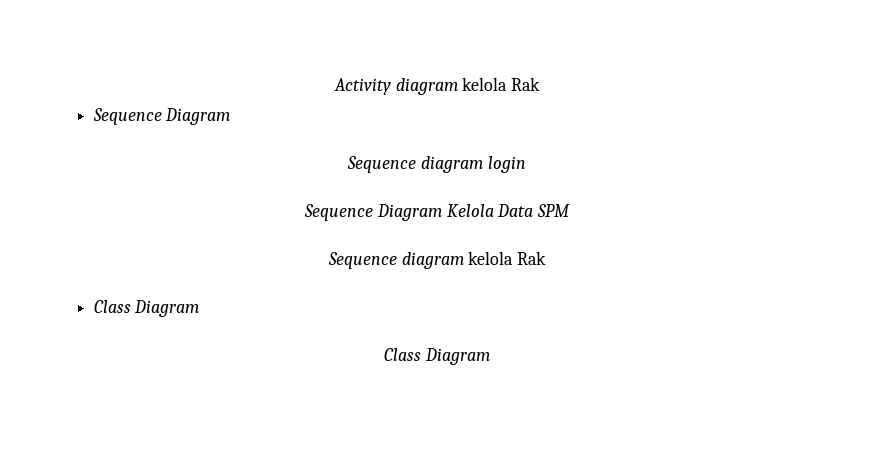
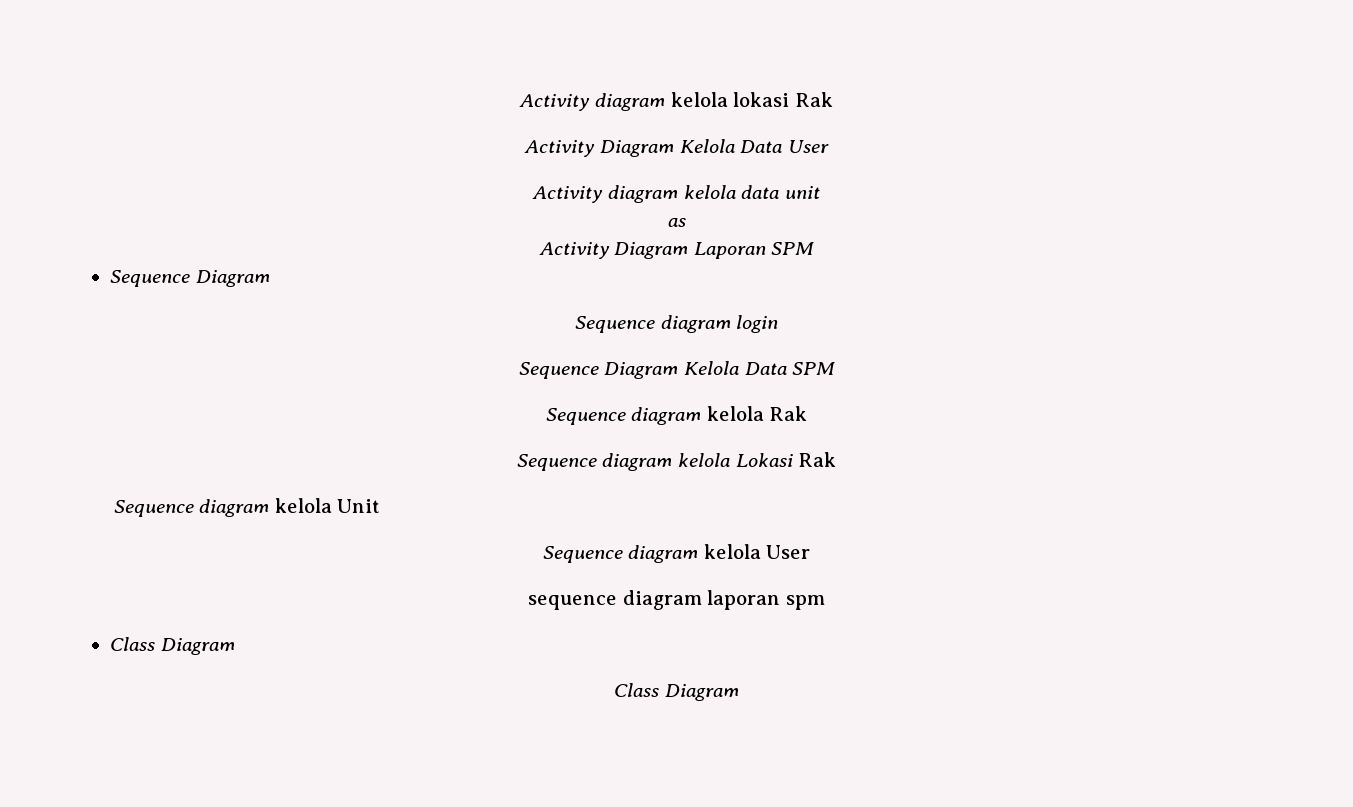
[333,77,541,95] Activity diagram kelola Rak -> [519,92,833,111] [524,139,829,157] [532,185,820,203] [667,218,686,227] [538,242,815,259] Activity diagram kelola lokasi Rak // Activity Diagram Kelola Data User // Activity diagram kelola data unit // as // Activity Diagram Laporan SPM
(547, 258) none -> [516,452,837,471] [113,498,381,517] [542,544,811,563] [528,590,825,610] // Sequence diagram kelola Lokasi Rak // Sequence diagram kelola Unit // Sequence diagram kelola User // sequence diagram laporan spm

